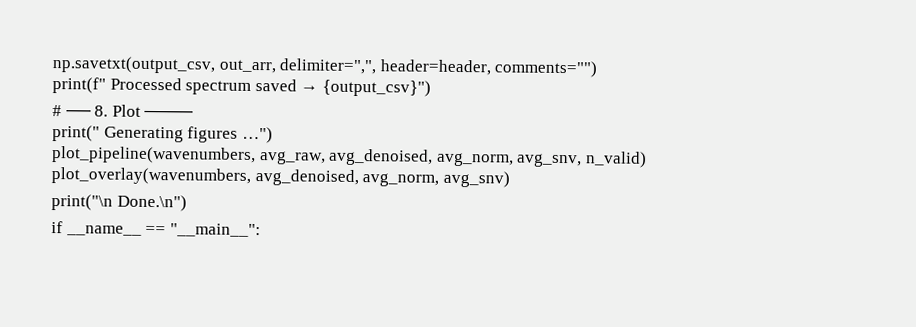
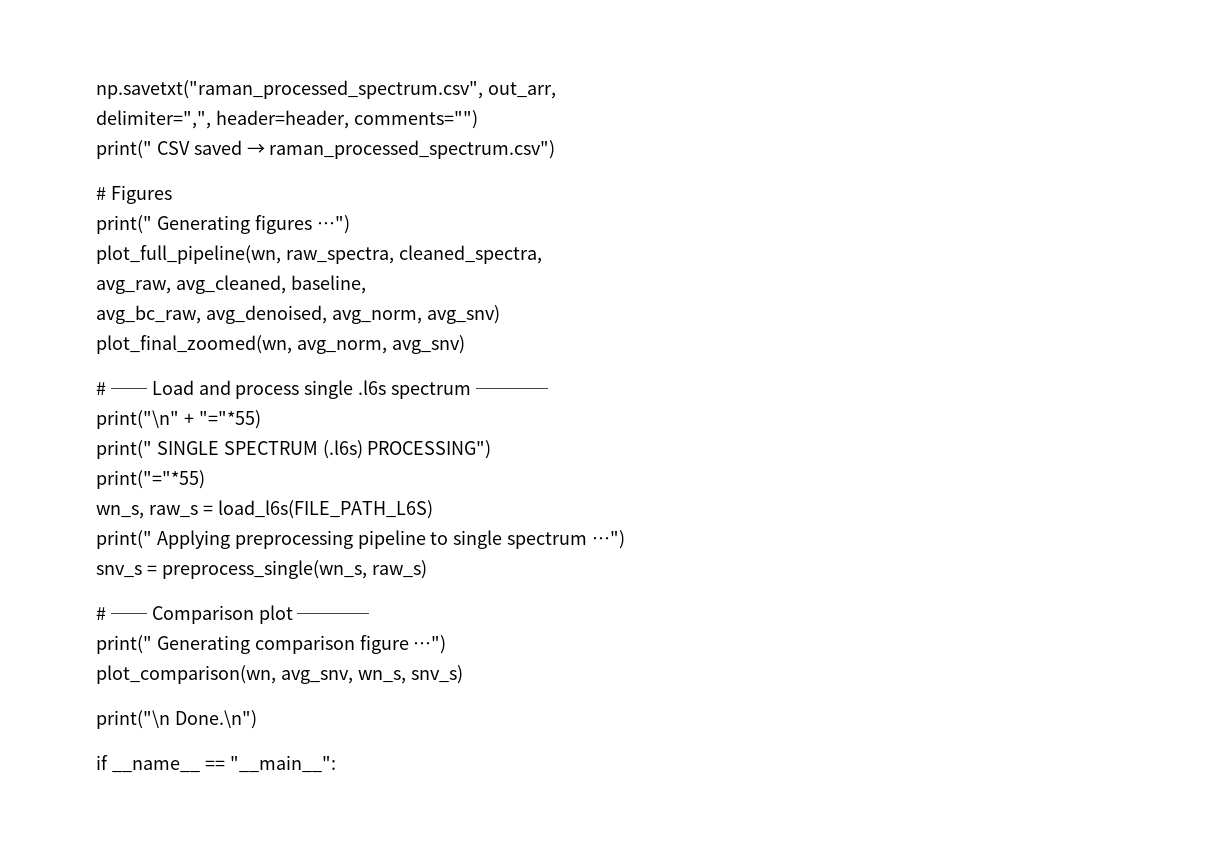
[52,56,216,74] np.savetxt(output_csv, -> [96,80,483,99] np.savetxt("raman_processed_spectrum.csv",
(277, 66) none -> (556, 90) //
[52,77,252,95] print(f" Processed spectrum -> [96,140,190,159] print(" CSV
[321,79,431,97] [52,104,195,118] {output_csv}") // # ── 8. Plot ──── -> [269,140,556,159] [96,185,172,204] raman_processed_spectrum.csv") // # Figures
[51,146,647,168] [51,167,510,188] plot_pipeline(wavenumbers, avg_raw, avg_denoised, avg_norm, avg_snv, n_valid) // plot_overlay(wavenumbers, avg_denoised, avg_norm, avg_snv) -> [96,245,542,264] [96,275,366,294] [96,305,500,324] [96,335,465,354] [96,380,548,399] [96,410,261,429] [96,440,492,459] [96,470,205,489] [96,500,433,519] [96,530,626,549] [96,560,427,579] [96,605,370,624] [96,635,447,654] [96,665,463,684] plot_full_pipeline(wn, raw_spectra, cleaned_spectra, // avg_raw, avg_cleaned, baseline, // avg_bc_raw, avg_denoised, avg_norm, avg_snv) // plot_final_zoomed(wn, avg_norm, avg_snv) // # ── Load and process single .l6s spectrum ──── // print("\n" + "="*55) // print(" SINGLE SPECTRUM (.l6s) PROCESSING") // print("="*55) // wn_s, raw_s = load_l6s(FILE_PATH_L6S) // print(" Applying preprocessing pipeline to single spectrum …") // snv_s = preprocess_single(wn_s, raw_s) // # ── Comparison plot ──── // print(" Generating comparison figure …") // plot_comparison(wn, avg_snv, wn_s, snv_s)

